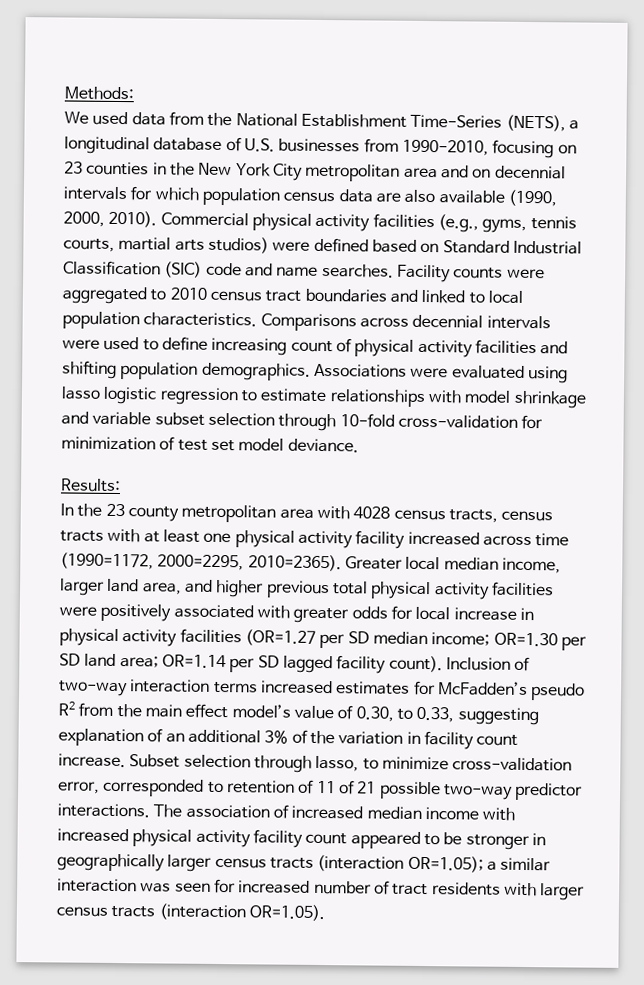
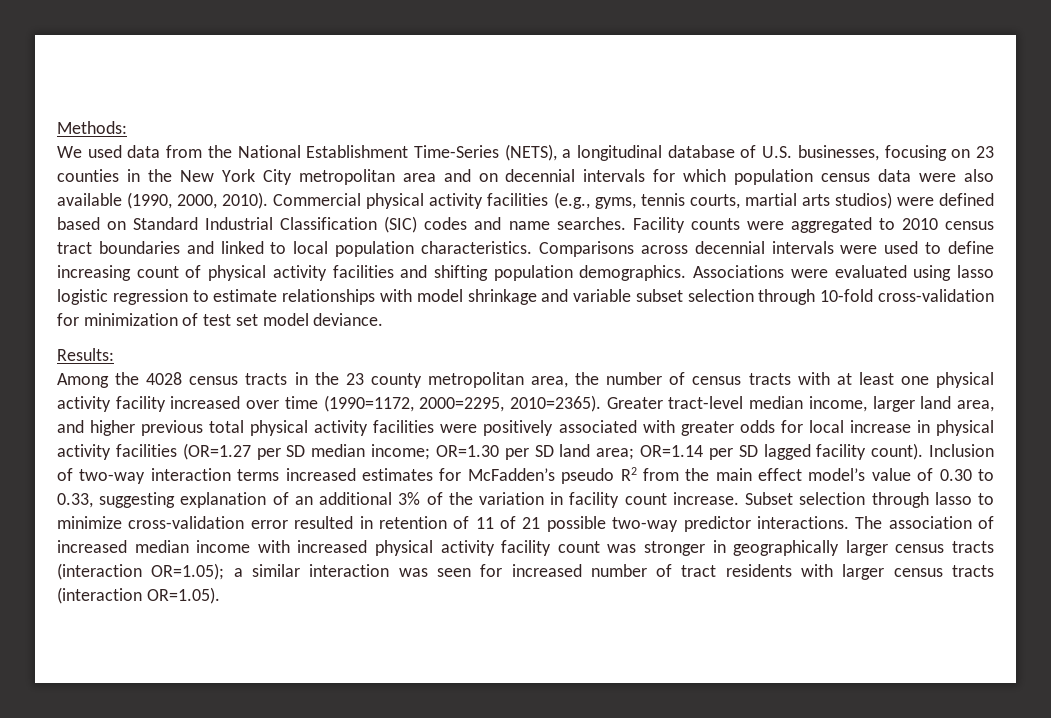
[278,138,489,156] businesses from 1990-2010, -> [797,145,879,161] businesses,
[375,192,401,203] are -> [919,173,957,182] were
[205,262,242,276] code -> [424,217,468,230] codes
[60,503,498,523] In the 23 county metropolitan area with 4028 census tracts, -> [57,372,686,388] Among the 4028 census tracts in the 23 county metropolitan area, the number of
[482,535,532,547] across -> [246,400,280,409] over
[405,556,441,571] local -> [668,396,744,409] tract-level
[355,706,394,722] 0.30, -> [939,469,972,481] 0.30
[315,755,360,772] lasso, -> [934,492,972,505] lasso
[58,778,224,797] error, corresponded to -> [250,516,373,529] error resulted in
[350,831,463,849] appeared to be -> [607,544,637,553] was

